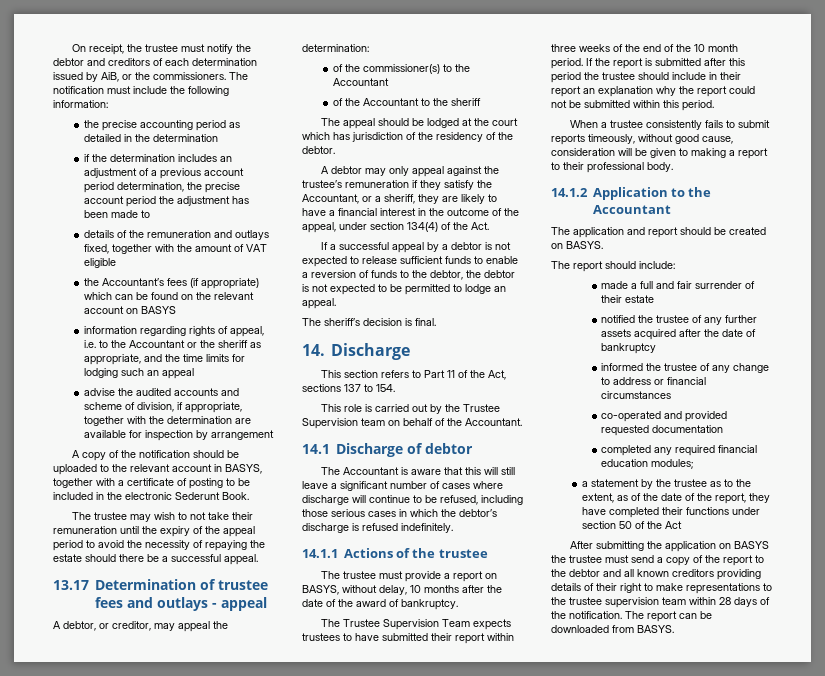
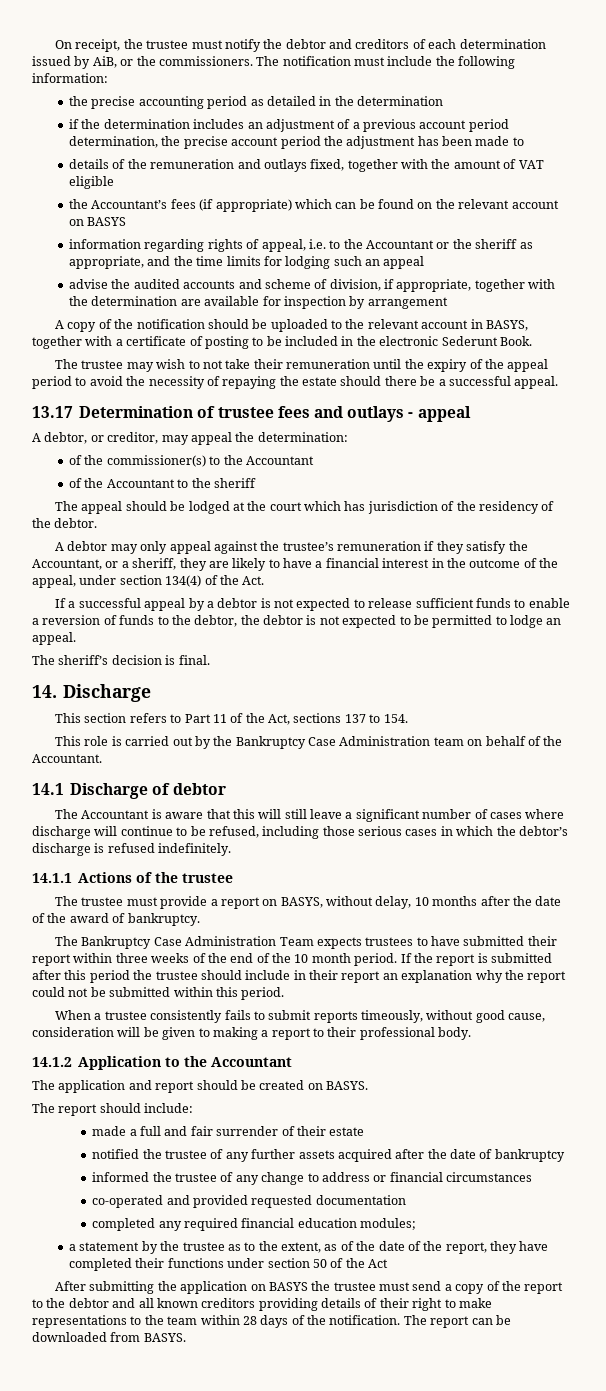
[463,404,501,412] [302,418,358,429] Trustee Supervision -> [235,736,431,749] Bankruptcy Case Administration
[343,619,440,630] Trustee Supervision -> [81,936,277,949] Bankruptcy Case Administration
[569,597,659,608] trustee supervision -> (164, 1320) none

